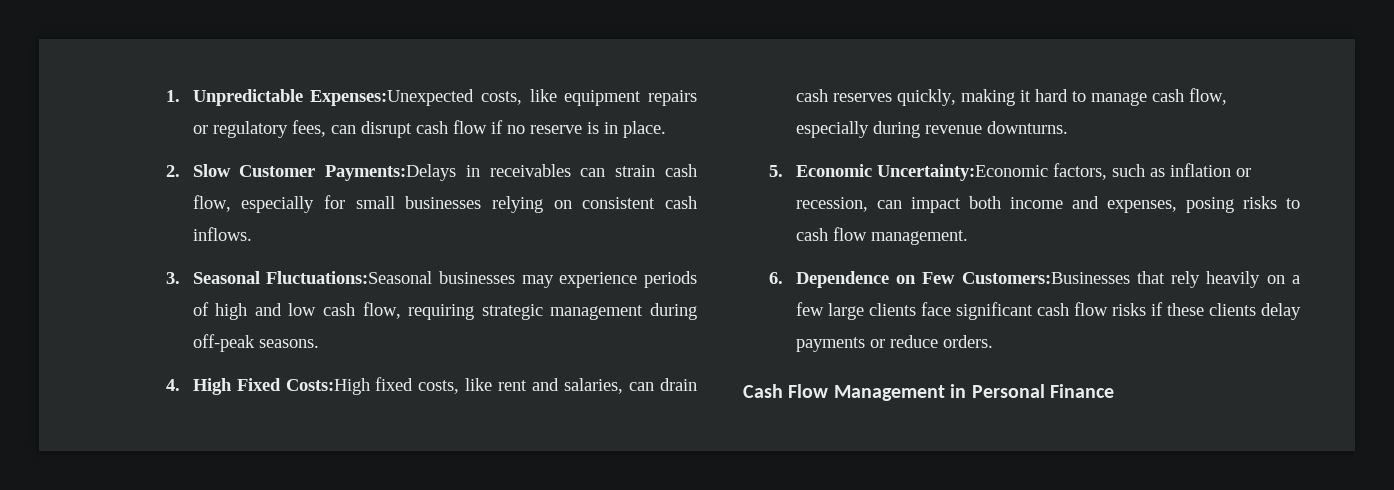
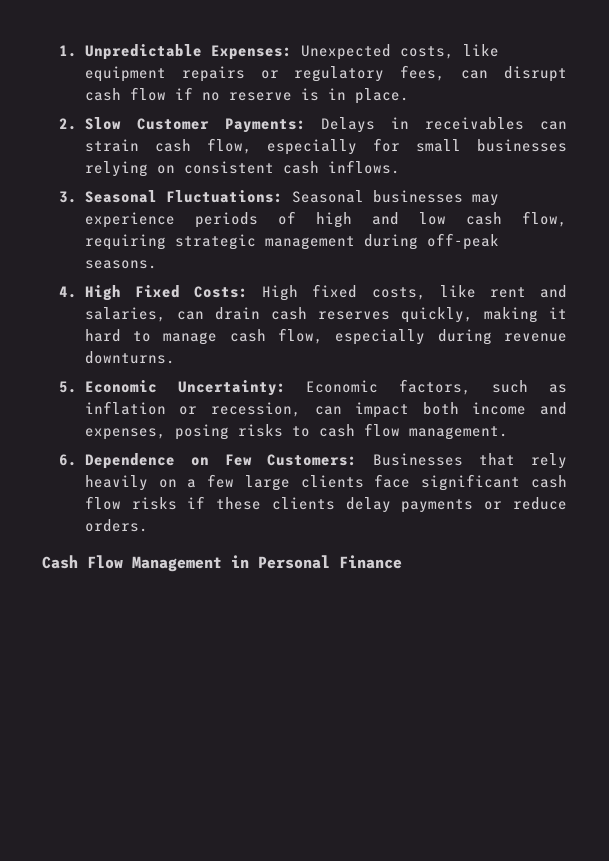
[310,89,475,106] Expenses:Unexpected -> [210,44,391,60] Expenses: Unexpected
[325,164,457,181] Payments:Delays -> [224,117,376,133] Payments: Delays
[266,271,433,284] Fluctuations:Seasonal -> [165,190,364,203] Fluctuations: Seasonal
[285,378,370,395] Costs:High -> [194,285,299,301] Costs: High
[876,164,1048,181] Uncertainty:Economic -> [177,380,379,396] Uncertainty: Economic
[961,272,1130,284] Customers:Businesses -> [267,453,464,466] Customers: Businesses

